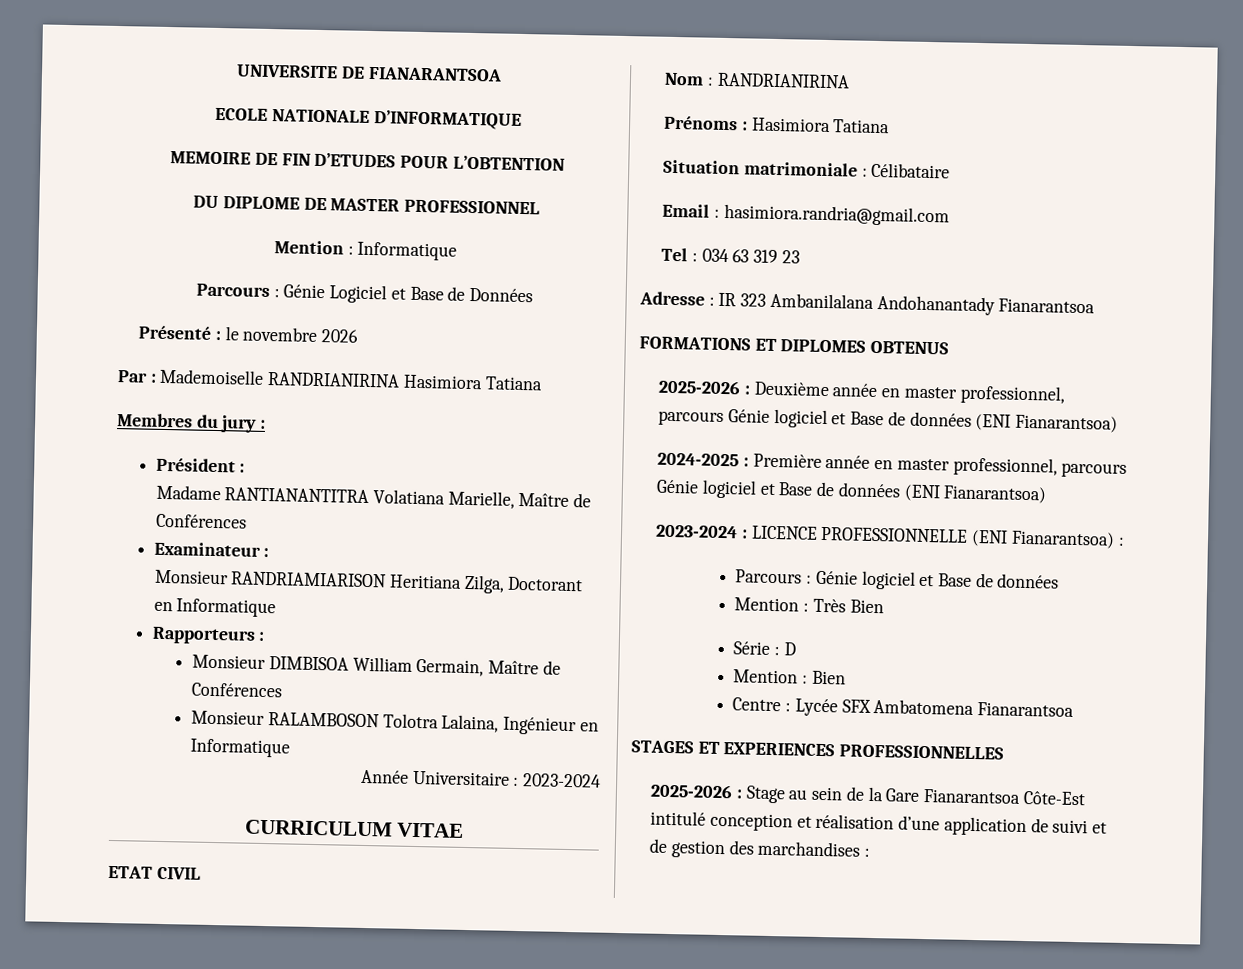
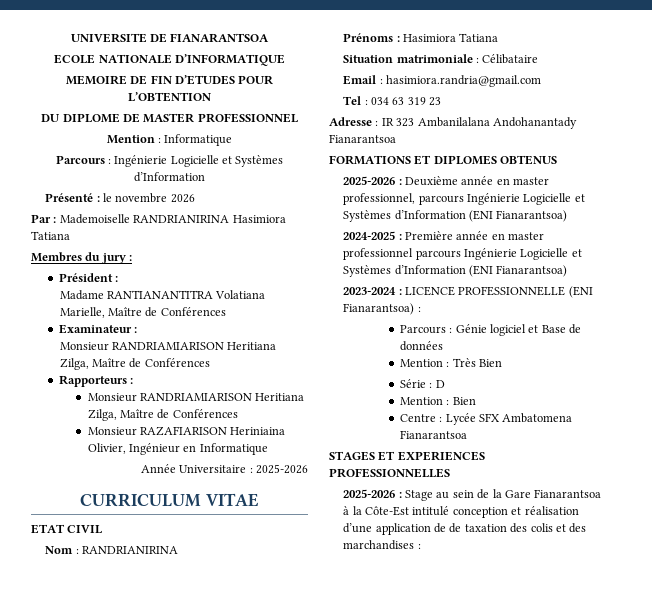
[283,284,534,304] Génie Logiciel et Base de Données -> [114,155,284,167] [134,172,205,182] Ingénierie Logicielle et Systèmes d’Information
[507,576,584,592] [153,598,277,618] Doctorant en Informatique -> [91,358,210,368] Maître de Conférences
[268,656,485,677] DIMBISOA William Germain, -> [139,393,305,401] [87,409,117,421] RANDRIAMIARISON Heritiana Zilga,
[267,712,500,733] RALAMBOSON Tolotra Lalaina, -> [139,426,286,436] [87,443,126,454] RAZAFIARISON Heriniaina Olivier,
[523,773,602,788] 2023-2024 -> [256,464,308,474] 2025-2026
[728,408,972,429] Génie logiciel et Base de données -> [467,193,585,205] [343,210,466,222] Ingénierie Logicielle et Systèmes d’Information
[952,456,1128,478] [656,479,901,499] professionnel, parcours Génie logiciel et Base de données -> [343,248,582,260] [343,265,466,277] professionnel parcours Ingénierie Logicielle et Systèmes d’Information
(1022, 796) none -> [343,506,362,515] à la
[1052,819,1108,834] [649,838,726,859] suivi et de gestion -> [449,523,566,533] de taxation des colis et

